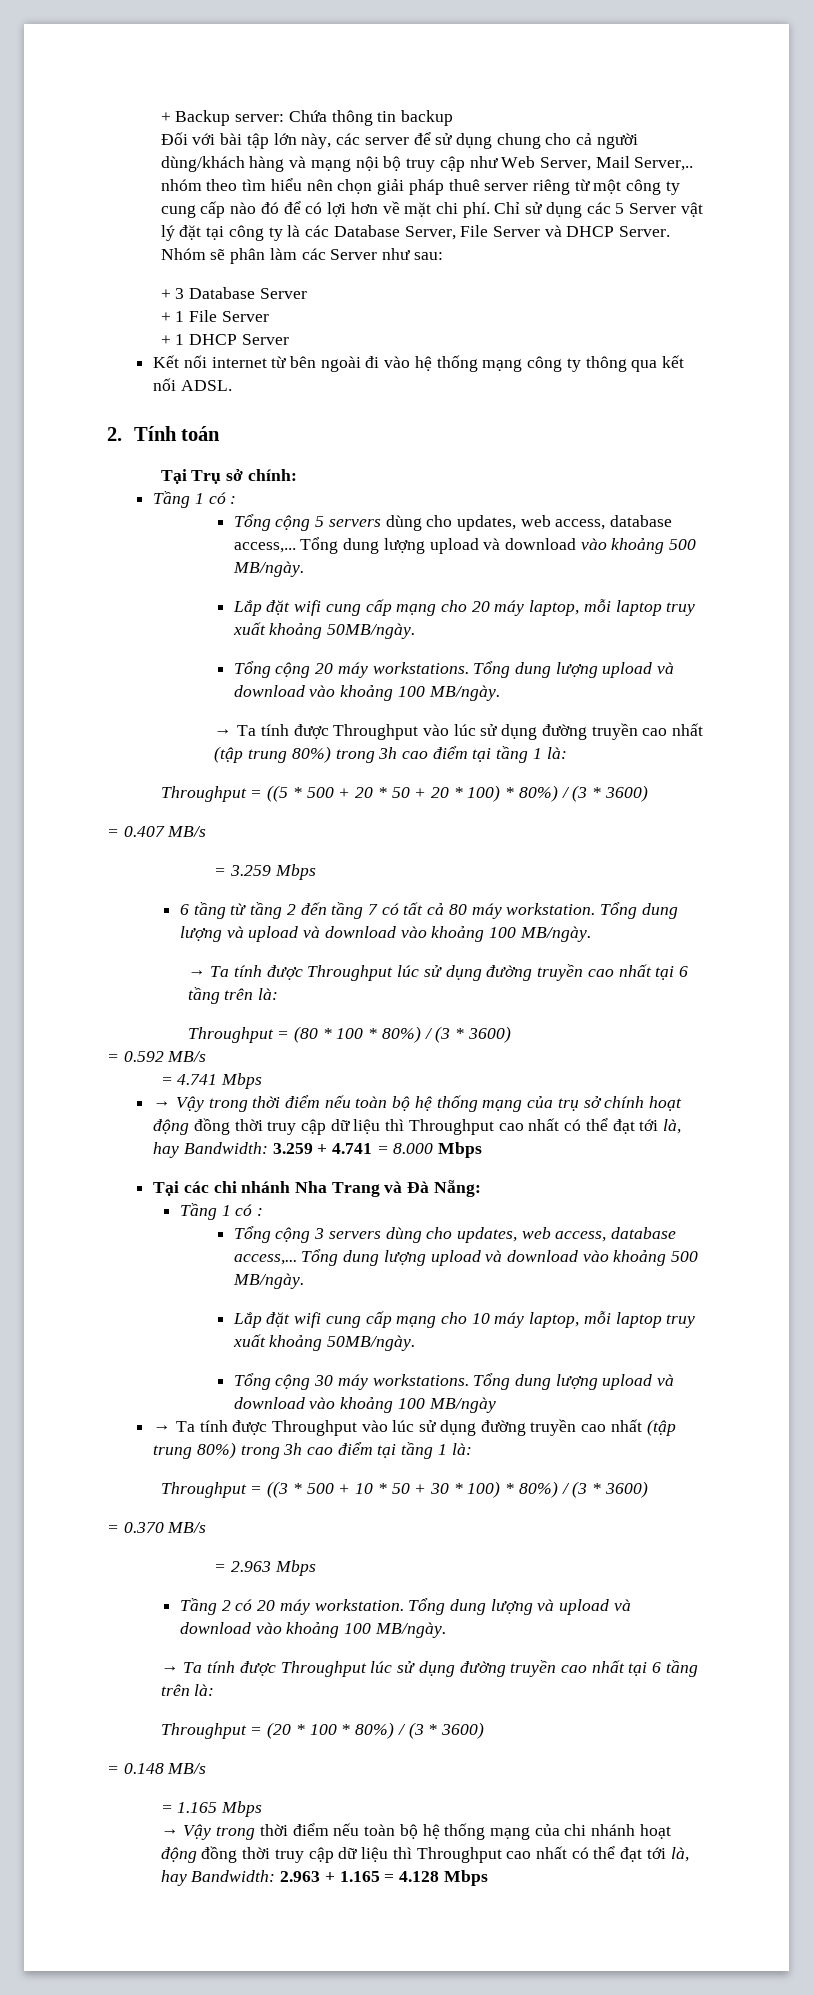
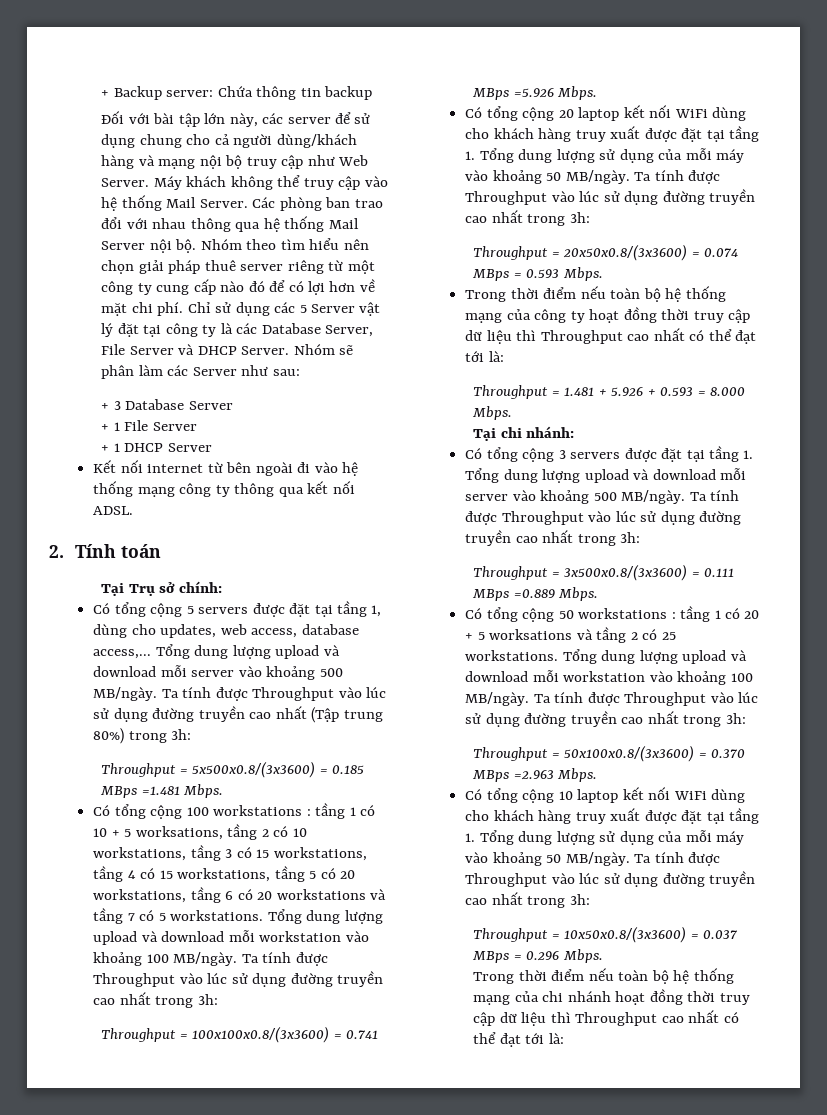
[539,156,694,171] [160,179,202,191] Server, Mail Server,.. nhóm -> [101,175,388,190] [101,195,383,211] [101,216,359,232] [101,239,242,253] Server. Máy khách không thể truy cập vào hệ thống Mail Server. Các phòng ban trao đổi với nhau thông qua hệ thống Mail Server nội bộ. Nhóm
[153,491,237,508] [233,514,381,531] Tầng 1 có : // Tổng cộng 5 servers -> [93,601,382,617] Có tổng cộng 5 servers được đặt tại tầng 1,
[580,538,697,554] [232,561,304,577] [232,599,696,616] [232,622,416,639] [233,661,675,678] [233,685,500,701] [214,729,233,736] vào khoảng 500 MB/ngày. // Lắp đặt wifi cung cấp mạng cho 20 máy laptop, mỗi laptop truy xuất khoảng 50MB/ngày. // Tổng cộng 20 máy workstations. Tổng dung lượng upload và download vào khoảng 100 MB/ngày. // → -> [160,665,343,680] [93,687,158,701] mỗi server vào khoảng 500 MB/ngày.
[214,746,567,763] [160,785,648,802] [107,826,207,837] [214,864,316,880] [179,902,678,919] [179,926,591,942] [187,964,688,981] [187,987,278,1004] [187,1026,511,1043] [107,1051,207,1062] [160,1073,263,1089] [153,1095,682,1112] [153,1119,190,1135] (tập trung 80%) trong 3h cao điểm tại tầng 1 là: // Throughput = ((5 * 500 + 20 * 50 + 20 * 100) * 80%) / (3 * 3600) // = 0.407 MB/s // = 3.259 Mbps // 6 tầng từ tầng 2 đến tầng 7 có tất cả 80 máy workstation. Tổng dung lượng và upload và download vào khoảng 100 MB/ngày. // → Ta tính được Throughput lúc sử dụng đường truyền cao nhất tại 6 tầng trên là: // Throughput = (80 * 100 * 80%) / (3 * 3600) // = 0.592 MB/s // = 4.741 Mbps // → Vậy trong thời điểm nếu toàn bộ hệ thống mạng của trụ sở chính hoạt động -> [311,707,383,723] [93,728,192,744] [101,761,365,778] [100,784,224,798] [93,803,375,819] [93,824,307,840] [93,845,367,861] [93,866,355,882] [93,887,387,903] [93,908,383,924] [93,930,369,945] [93,952,328,966] [93,971,384,987] [93,992,218,1008] [101,1026,379,1043] [472,86,598,100] [465,105,746,121] [465,126,759,142] [465,148,744,163] [465,170,721,184] [465,189,756,205] [465,210,590,226] [473,244,739,261] [472,267,603,281] [465,286,726,302] [465,309,620,323] (Tập trung 80%) trong 3h: // Throughput = 5x500x0.8/(3x3600) = 0.185 MBps =1.481 Mbps. // Có tổng cộng 100 workstations : tầng 1 có 10 + 5 worksations, tầng 2 có 10 workstations, tầng 3 có 15 workstations, tầng 4 có 15 workstations, tầng 5 có 20 workstations, tầng 6 có 20 workstations và tầng 7 có 5 workstations. Tổng dung lượng upload và download mỗi workstation vào khoảng 100 MB/ngày. Ta tính được Throughput vào lúc sử dụng đường truyền cao nhất trong 3h: // Throughput = 100x100x0.8/(3x3600) = 0.741 MBps =5.926 Mbps. // Có tổng cộng 20 laptop kết nối WiFi dùng cho khách hàng truy xuất được đặt tại tầng 1. Tổng dung lượng sử dụng của mỗi máy vào khoảng 50 MB/ngày. Ta tính được Throughput vào lúc sử dụng đường truyền cao nhất trong 3h: // Throughput = 20x50x0.8/(3x3600) = 0.074 MBps = 0.593 Mbps. // Trong thời điểm nếu toàn bộ hệ thống mạng của công ty hoạt
[662,1119,681,1134] [153,1142,372,1158] là, hay Bandwidth: 3.259 + 4.741 -> [488,351,504,362] [473,385,694,399] là: // Throughput = 1.481 + 5.926 + 0.593
[438,1142,483,1158] [153,1180,481,1197] [179,1203,264,1220] [233,1226,677,1243] [233,1249,699,1266] [232,1273,304,1289] [232,1311,696,1328] [232,1334,416,1351] [233,1373,675,1390] [233,1397,496,1413] [153,1425,172,1432] Mbps // Tại các chi nhánh Nha Trang và Đà Nẵng: // Tầng 1 có : // Tổng cộng 3 servers dùng cho updates, web access, database access,... Tổng dung lượng upload và download vào khoảng 500 MB/ngày. // Lắp đặt wifi cung cấp mạng cho 10 máy laptop, mỗi laptop truy xuất khoảng 50MB/ngày. // Tổng cộng 30 máy workstations. Tổng dung lượng upload và download vào khoảng 100 MB/ngày // → -> [472,406,513,420] [473,426,575,441] [465,446,754,462] [465,468,747,483] [465,490,686,504] Mbps. // Tại chi nhánh: // Có tổng cộng 3 servers được đặt tại tầng 1. Tổng dung lượng upload và download mỗi server vào khoảng 500 MB/ngày.
[646,1419,676,1436] [153,1442,472,1459] [160,1481,648,1498] [107,1522,207,1533] [214,1560,316,1576] [179,1598,631,1615] [179,1622,446,1638] [160,1660,698,1677] [160,1684,215,1696] [160,1722,484,1739] [107,1763,207,1774] [160,1801,263,1817] [160,1824,256,1840] (tập trung 80%) trong 3h cao điểm tại tầng 1 là: // Throughput = ((3 * 500 + 10 * 50 + 30 * 100) * 80%) / (3 * 3600) // = 0.370 MB/s // = 2.963 Mbps // Tầng 2 có 20 máy workstation. Tổng dung lượng và upload và download vào khoảng 100 MB/ngày. // → Ta tính được Throughput lúc sử dụng đường truyền cao nhất tại 6 tầng trên là: // Throughput = (20 * 100 * 80%) / (3 * 3600) // = 0.148 MB/s // = 1.165 Mbps // → Vậy trong -> [577,532,641,546] [473,564,735,581] [472,587,599,601] [465,606,760,622] [465,627,676,643] [465,649,747,664] [465,670,753,685] [465,692,759,706] [465,711,746,727] [473,745,746,762] [472,768,598,782] [465,787,745,803] [465,808,759,824] [465,830,744,845] [465,852,721,866] [465,871,756,887] [465,892,590,908] [473,926,739,943] [472,949,603,963] [473,972,515,984] trong 3h: // Throughput = 3x500x0.8/(3x3600) = 0.111 MBps =0.889 Mbps. // Có tổng cộng 50 workstations : tầng 1 có 20 + 5 worksations và tầng 2 có 25 workstations. Tổng dung lượng upload và download mỗi workstation vào khoảng 100 MB/ngày. Ta tính được Throughput vào lúc sử dụng đường truyền cao nhất trong 3h: // Throughput = 50x100x0.8/(3x3600) = 0.370 MBps =2.963 Mbps. // Có tổng cộng 10 laptop kết nối WiFi dùng cho khách hàng truy xuất được đặt tại tầng 1. Tổng dung lượng sử dụng của mỗi máy vào khoảng 50 MB/ngày. Ta tính được Throughput vào lúc sử dụng đường truyền cao nhất trong 3h: // Throughput = 10x50x0.8/(3x3600) = 0.037 MBps = 0.296 Mbps. // Trong
[160,1847,197,1863] động -> (646, 998) none
[670,1847,689,1862] [160,1870,488,1886] là, hay Bandwidth: 2.963 + 1.165 = 4.128 Mbps -> [548,1033,564,1044] là:

